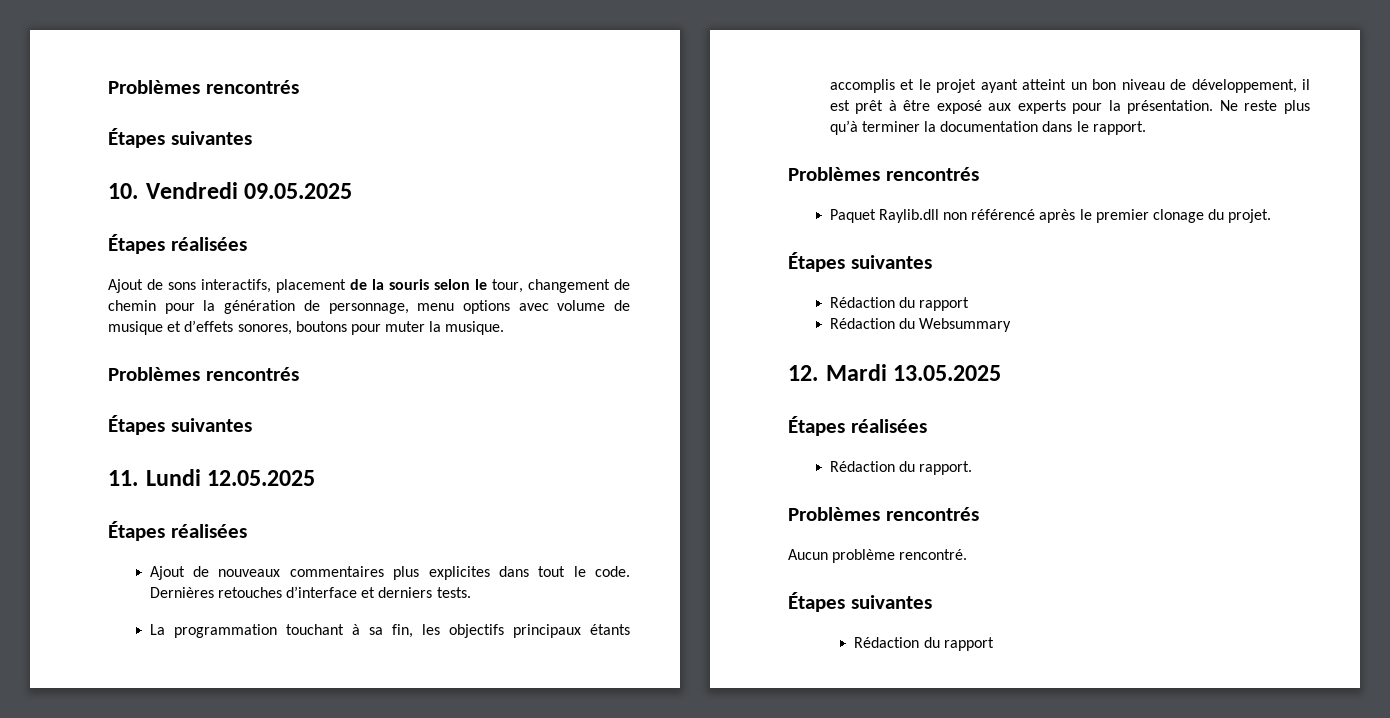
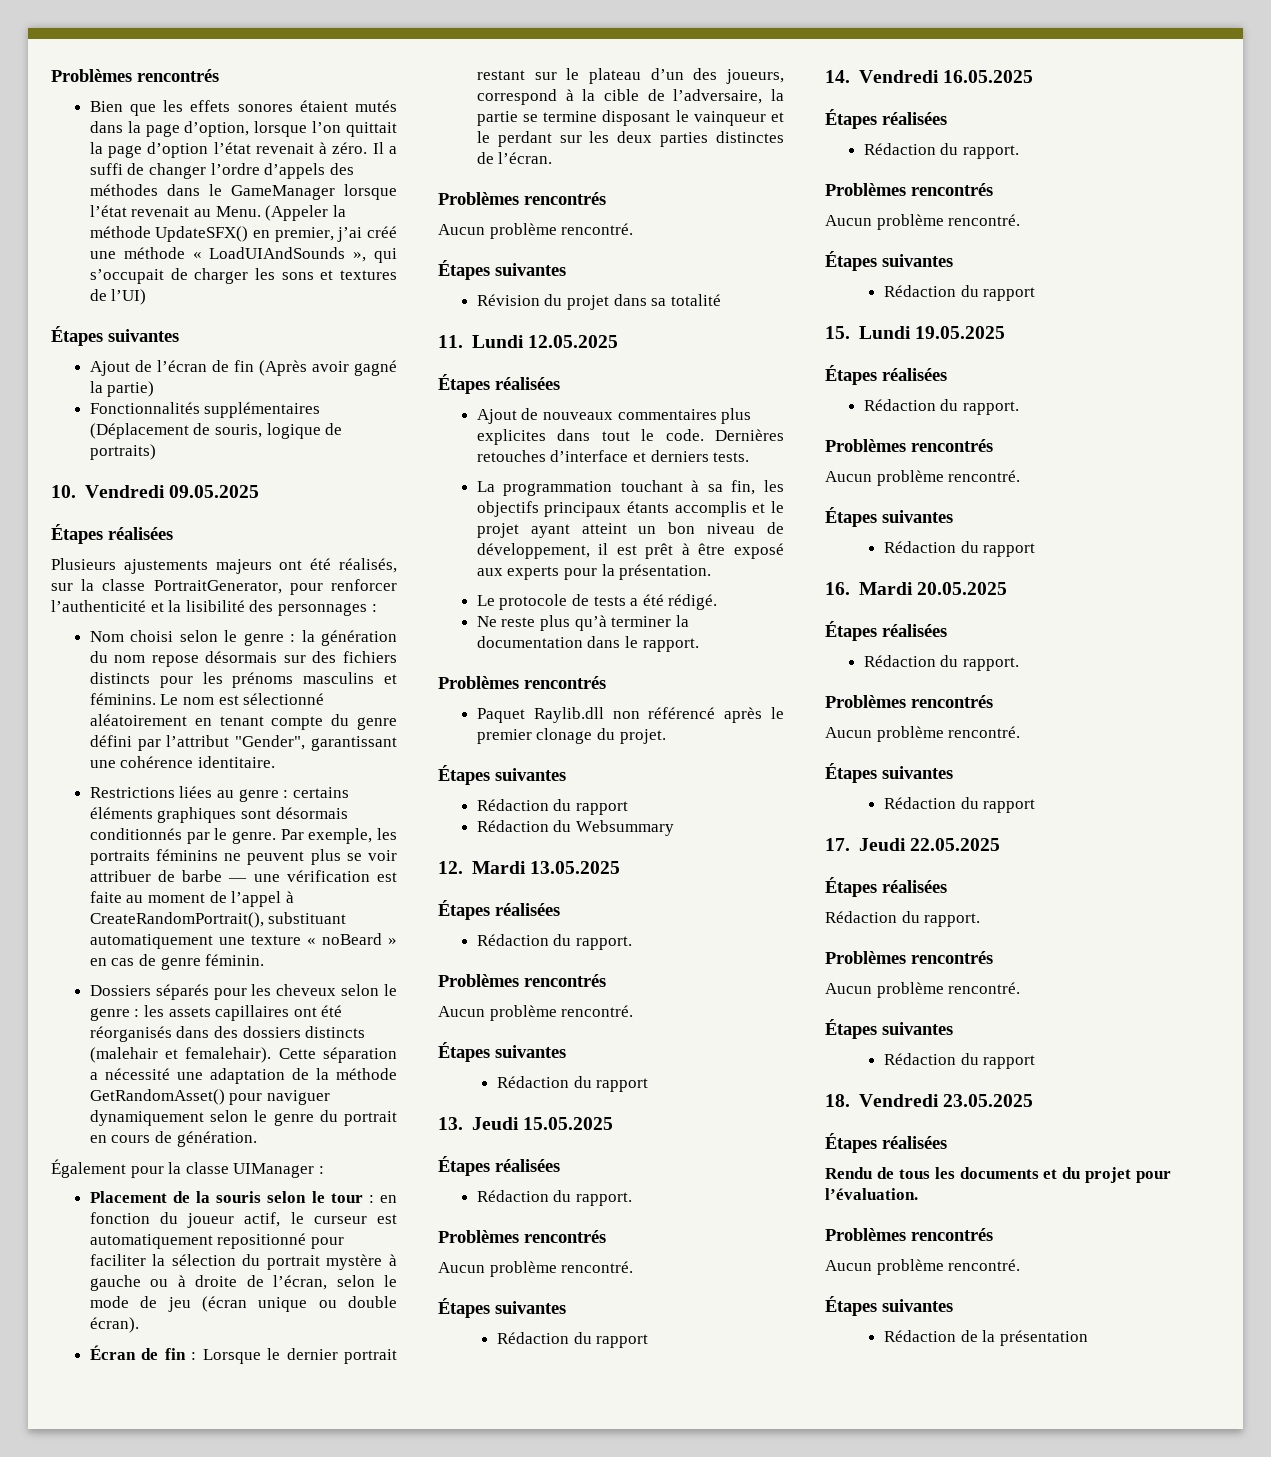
[108,80,299,94] [108,128,252,148] Problèmes rencontrés // Étapes suivantes -> [51,69,219,82] [89,100,397,116] [89,121,397,137] [89,142,397,158] [89,163,354,179] [89,184,397,200] [89,205,346,221] [89,226,397,242] [89,247,397,263] [89,268,397,284] [89,289,147,305] [51,326,179,346] [89,360,397,376] [89,381,155,397] [89,402,321,418] [89,423,343,439] [89,444,156,460] Problèmes rencontrés // Bien que les effets sonores étaient mutés dans la page d’option, lorsque l’on quittait la page d’option l’état revenait à zéro. Il a suffi de changer l’ordre d’appels des méthodes dans le GameManager lorsque l’état revenait au Menu. (Appeler la méthode UpdateSFX() en premier, j’ai créé une méthode « LoadUIAndSounds », qui s’occupait de charger les sons et textures de l’UI) // Étapes suivantes // Ajout de l’écran de fin (Après avoir gagné la partie) // Fonctionnalités supplémentaires (Déplacement de souris, logique de portraits)
[108,279,346,293] Ajout de sons interactifs, placement -> [51,558,398,574] [51,579,397,595] [51,600,377,616] [89,630,397,646] [89,651,397,667] [89,672,397,688] [89,693,325,705] [89,714,397,730] [89,735,397,751] [89,756,276,768] [89,786,349,802] [89,807,348,823] [89,828,397,844] [89,849,397,865] [89,870,397,882] [89,891,294,907] [89,912,347,928] [89,933,397,949] [89,954,265,970] [89,984,397,1000] [89,1005,343,1021] [89,1026,366,1042] [89,1047,397,1063] [89,1068,397,1084] [89,1089,331,1105] [89,1110,397,1126] [89,1131,257,1147] [51,1159,324,1178] [89,1191,167,1203] Plusieurs ajustements majeurs ont été réalisés, sur la classe PortraitGenerator, pour renforcer l’authenticité et la lisibilité des personnages : // Nom choisi selon le genre : la génération du nom repose désormais sur des fichiers distincts pour les prénoms masculins et féminins. Le nom est sélectionné aléatoirement en tenant compte du genre défini par l’attribut "Gender", garantissant une cohérence identitaire. // Restrictions liées au genre : certains éléments graphiques sont désormais conditionnés par le genre. Par exemple, les portraits féminins ne peuvent plus se voir attribuer de barbe — une vérification est faite au moment de l’appel à CreateRandomPortrait(), substituant automatiquement une texture « noBeard » en cas de genre féminin. // Dossiers séparés pour les cheveux selon le genre : les assets capillaires ont été réorganisés dans des dossiers distincts (malehair et femalehair). Cette séparation a nécessité une adaptation de la méthode GetRandomAsset() pour naviguer dynamiquement selon le genre du portrait en cours de génération. // Également pour la classe UIManager : // Placement
[492,279,630,293] [108,300,630,314] [108,320,505,335] [108,367,299,381] [108,415,252,435] tour, changement de chemin pour la génération de personnage, menu options avec volume de musique et d’effets sonores, boutons pour muter la musique. // Problèmes rencontrés // Étapes suivantes -> [330,1193,397,1203] [89,1212,397,1228] [89,1233,345,1249] [89,1254,397,1270] [89,1275,397,1291] [89,1296,397,1312] [89,1317,139,1333] [89,1345,397,1364] [476,68,784,84] [476,89,784,105] [476,110,784,126] [476,131,784,147] [476,152,553,164] [438,192,606,205] [438,223,634,239] [438,260,566,280] [476,294,721,310] tour : en fonction du joueur actif, le curseur est automatiquement repositionné pour faciliter la sélection du portrait mystère à gauche ou à droite de l’écran, selon le mode de jeu (écran unique ou double écran). // Écran de fin : Lorsque le dernier portrait restant sur le plateau d’un des joueurs, correspond à la cible de l’adversaire, la partie se termine disposant le vainqueur et le perdant sur les deux parties distinctes de l’écran. // Problèmes rencontrés // Aucun problème rencontré. // Étapes suivantes // Révision du projet dans sa totalité
(1214, 107) none -> [476,594,718,610] // Le protocole de tests a été rédigé. //
(994, 644) none -> [438,1117,613,1130] [438,1156,560,1176] [476,1190,633,1206] [438,1230,606,1243] [438,1261,634,1277] [438,1298,566,1318] [497,1332,649,1348] [825,70,1033,83] [825,109,947,129] [863,143,1020,159] [825,183,993,196] [825,214,1021,230] [825,251,953,271] [884,285,1036,301] [825,326,1005,339] [825,365,947,385] [863,399,1020,415] [825,439,993,452] [825,470,1021,486] [825,507,953,527] [884,541,1036,557] [825,582,1007,595] [825,621,947,641] [863,655,1020,671] [825,695,993,708] [825,726,1021,742] [825,763,953,783] [884,797,1036,813] [825,838,1000,851] [825,877,947,897] [825,911,981,927] [825,951,993,964] [825,982,1021,998] [825,1019,953,1039] [884,1053,1036,1069] [825,1094,1033,1107] [825,1133,947,1153] [825,1167,1171,1183] [825,1188,918,1200] [825,1228,993,1241] [825,1259,1021,1275] [825,1296,953,1316] [884,1330,1088,1346] // 13. Jeudi 15.05.2025 // Étapes réalisées // Rédaction du rapport. // Problèmes rencontrés // Aucun problème rencontré. // Étapes suivantes // Rédaction du rapport // 14. Vendredi 16.05.2025 // Étapes réalisées // Rédaction du rapport. // Problèmes rencontrés // Aucun problème rencontré. // Étapes suivantes // Rédaction du rapport // 15. Lundi 19.05.2025 // Étapes réalisées // Rédaction du rapport. // Problèmes rencontrés // Aucun problème rencontré. // Étapes suivantes // Rédaction du rapport // 16. Mardi 20.05.2025 // Étapes réalisées // Rédaction du rapport. // Problèmes rencontrés // Aucun problème rencontré. // Étapes suivantes // Rédaction du rapport // 17. Jeudi 22.05.2025 // Étapes réalisées // Rédaction du rapport. // Problèmes rencontrés // Aucun problème rencontré. // Étapes suivantes // Rédaction du rapport // 18. Vendredi 23.05.2025 // Étapes réalisées // Rendu de tous les documents et du projet pour l’évaluation. // Problèmes rencontrés // Aucun problème rencontré. // Étapes suivantes // Rédaction de la présentation

